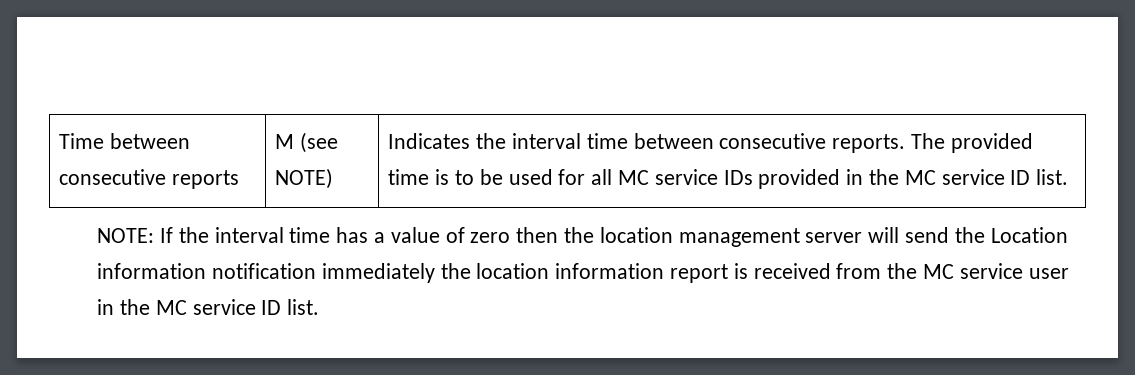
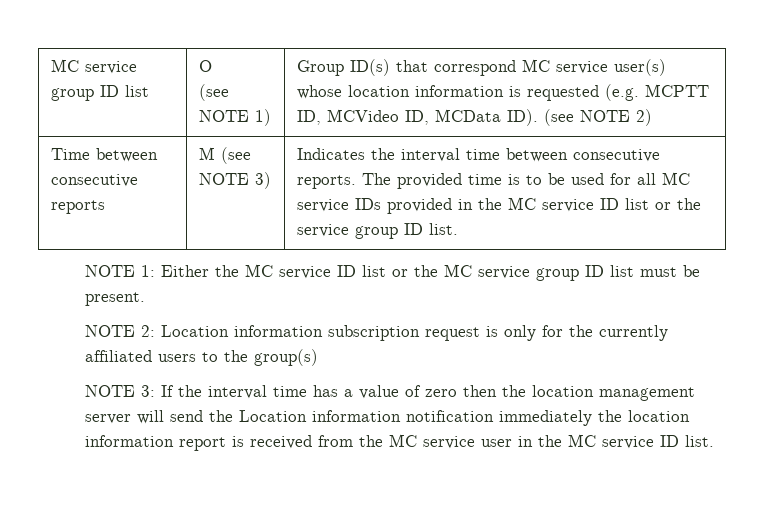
(59, 141) none -> [51,59,138,74] [51,85,150,101] [199,60,213,72] [199,84,230,101] [199,109,272,126] [297,59,667,76] [297,84,710,101] [297,109,653,126] MC service group ID list | O // (see NOTE 1) | Group ID(s) that correspond MC service user(s) whose location information is requested (e.g. MCPTT ID, MCVideo ID, MCData ID). (see NOTE 2) //
[275,168,334,189] NOTE) -> [199,172,272,189] NOTE 3)
[1036,169,1069,185] [97,228,155,243] list. // NOTE: -> [625,198,702,210] [297,223,459,239] [85,264,701,281] [85,292,146,306] [85,325,669,341] [85,349,319,366] [85,385,156,397] list or the service group ID list. // NOTE 1: Either the MC service ID list or the MC service group ID list must be present. // NOTE 2: Location information subscription request is only for the currently affiliated users to the group(s) // NOTE 3:

